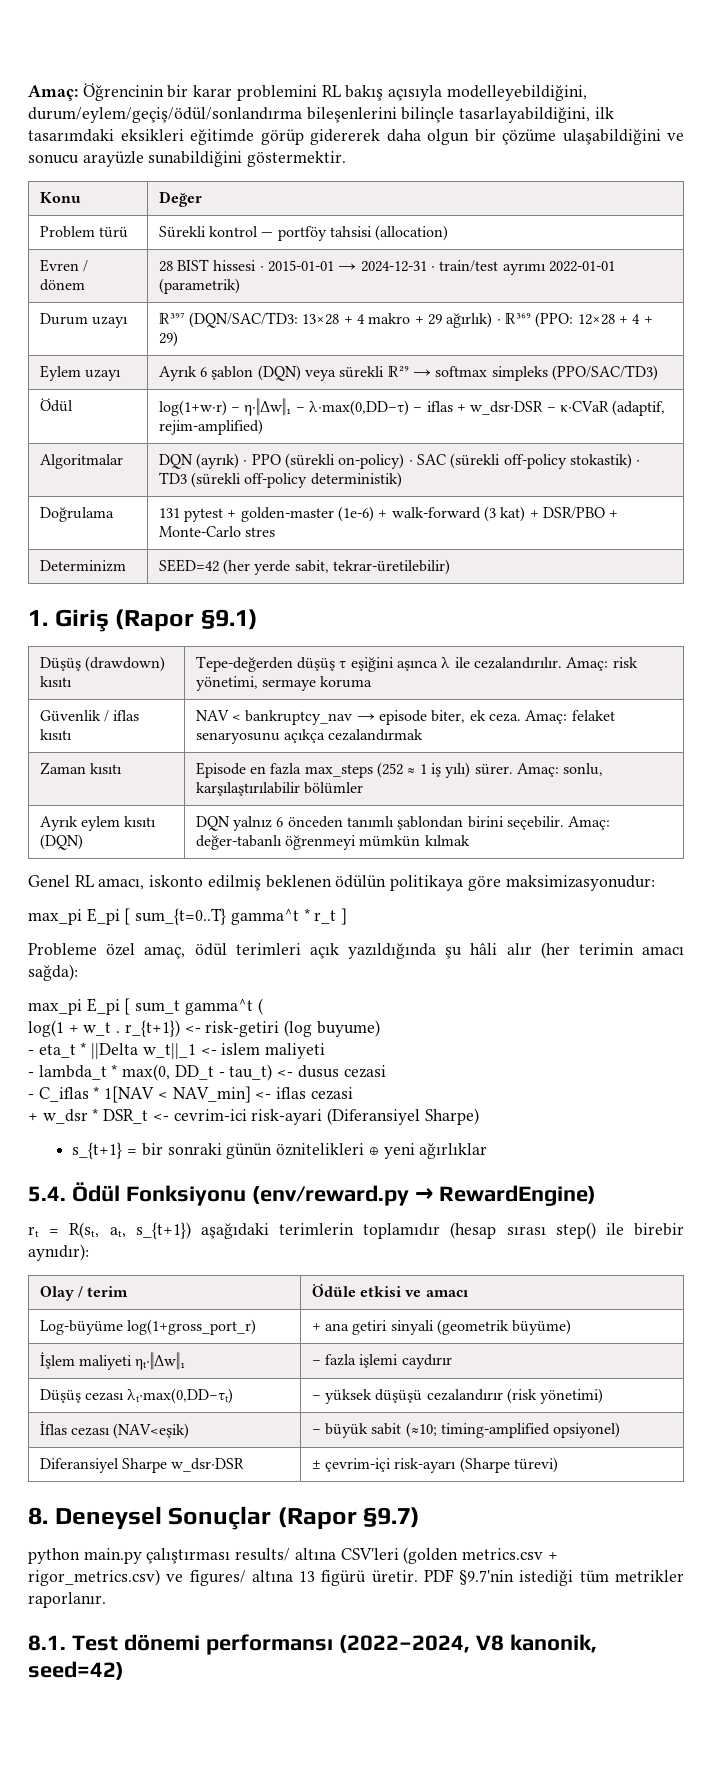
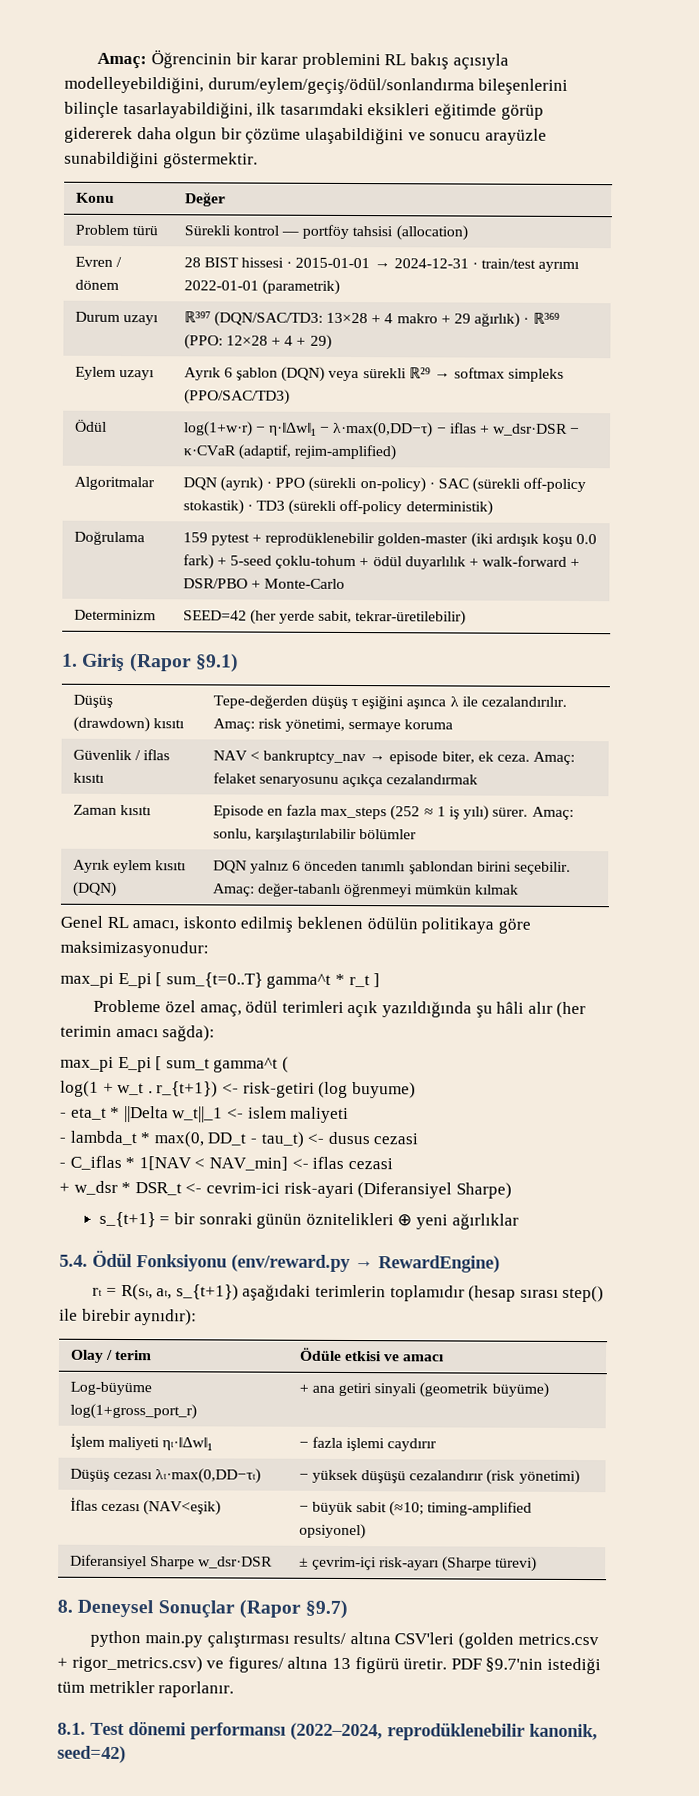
[158,508,180,518] 131 -> [182,532,208,543] 159
[240,506,526,522] golden-master (1e-6) + walk-forward (3 kat) -> [265,532,598,548] [182,554,568,570] reprodüklenebilir golden-master (iki ardışık koşu 0.0 fark) + 5-seed çoklu-tohum + ödül duyarlılık + walk-forward
[245,527,276,537] stres -> (346, 583) none
[475,1635,504,1651] V8 -> [387,1722,525,1741] reprodüklenebilir

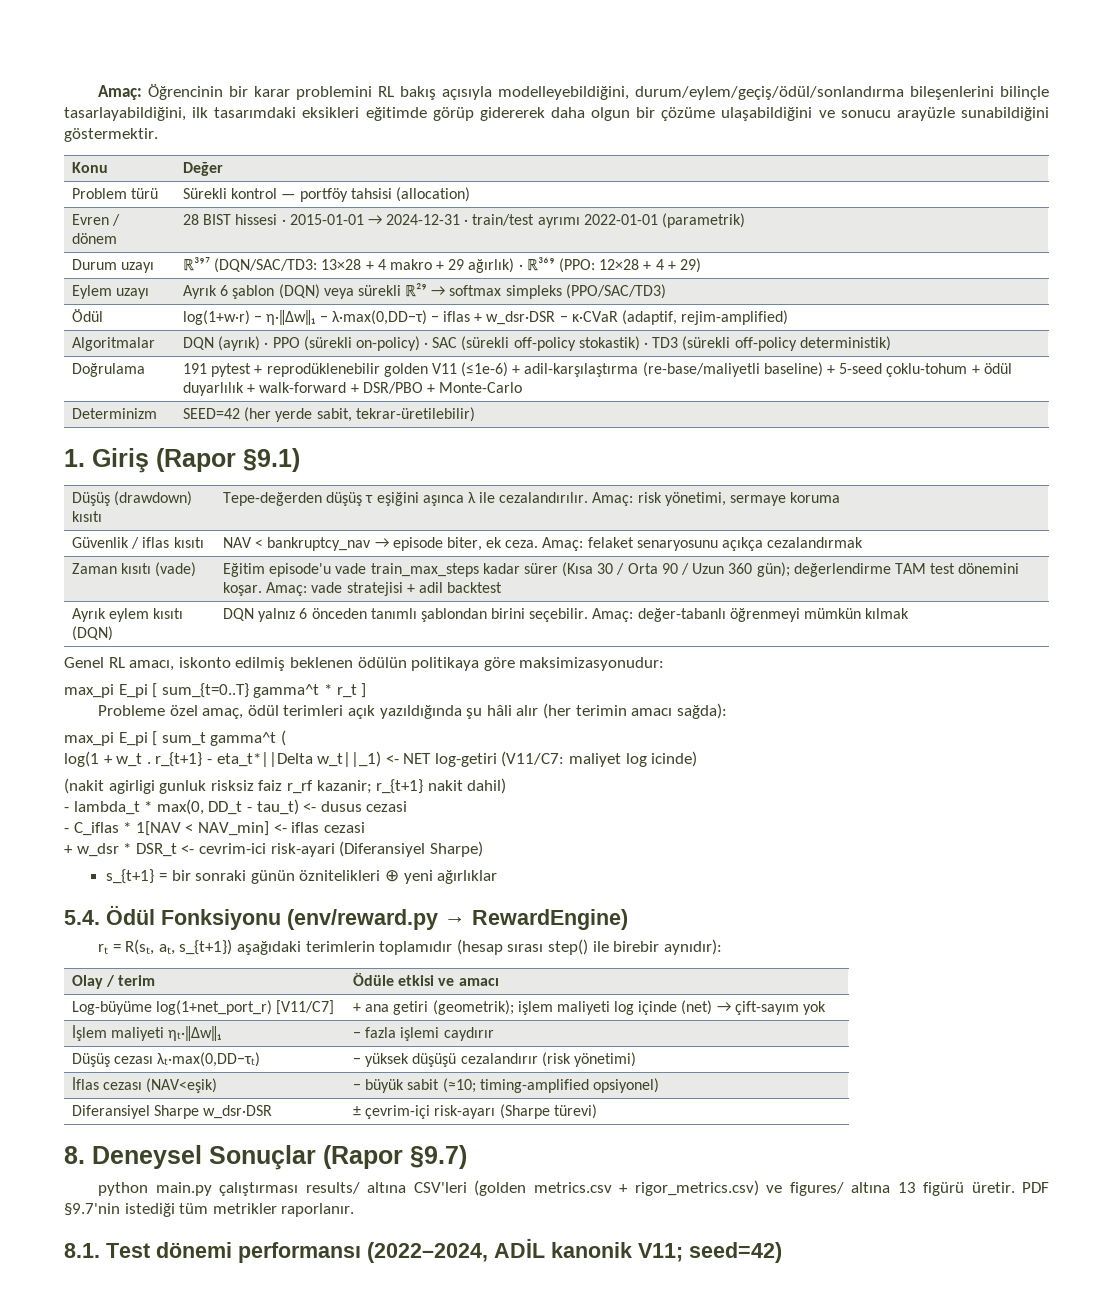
[182,532,208,543] 159 -> [182,363,207,374] 191
[377,532,598,548] [182,554,214,570] golden-master (iki ardışık koşu 0.0 fark) -> [383,362,823,377] golden V11 (≤1e-6) + adil-karşılaştırma (re-base/maliyetli baseline)
[212,804,574,821] [212,828,418,843] | Episode en fazla max_steps (252 ≈ 1 iş yılı) sürer. Amaç: sonlu, karşılaştırılabilir bölümler -> [155,562,197,577] [222,562,1020,577] [222,582,503,596] (vade) | Eğitim episode'u vade train_max_steps kadar sürer (Kısa 30 / Orta 90 / Uzun 360 gün); değerlendirme TAM test dönemini koşar. Amaç: vade stratejisi + adil backtest
[156,1081,416,1099] [60,1106,350,1124] r_{t+1}) <- risk-getiri (log buyume) // - eta_t * ||Delta w_t||_1 <- islem maliyeti -> [155,751,698,767] [64,778,507,794] r_{t+1} - eta_t*||Delta w_t||_1) <- NET log-getiri (V11/C7: maliyet log icinde) // (nakit agirligi gunluk risksiz faiz r_rf kazanir; r_{t+1} nakit dahil)
[69,1403,197,1420] log(1+gross_port_r) -> [156,1000,335,1015] log(1+net_port_r) [V11/C7]
[374,1382,549,1398] sinyali (geometrik büyüme) -> [432,1000,827,1015] (geometrik); işlem maliyeti log içinde (net) → çift-sayım yok
[387,1722,598,1741] reprodüklenebilir kanonik, -> [494,1238,683,1262] ADİL kanonik V11;

